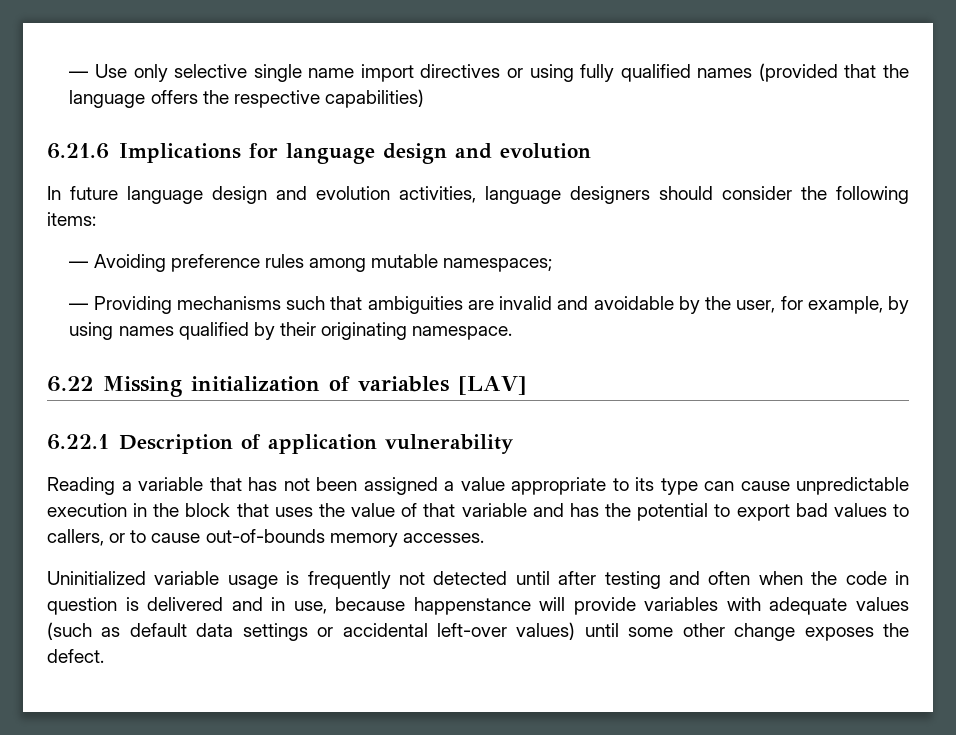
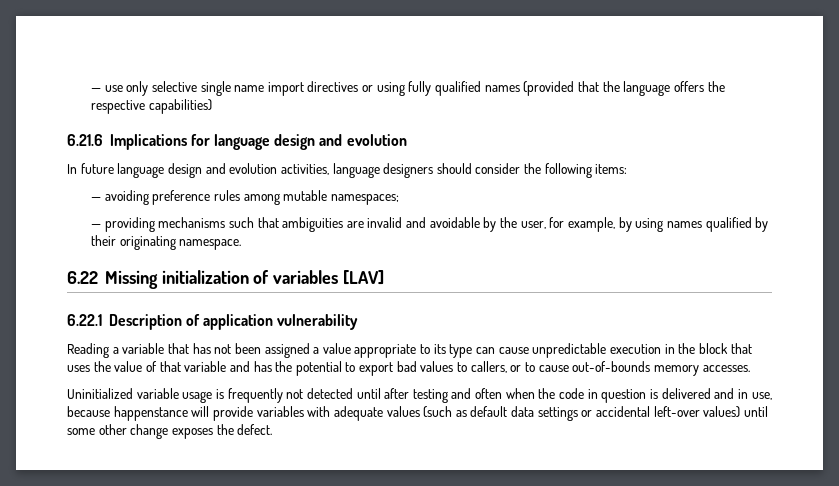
[69,64,128,78] — Use -> [90,85,123,92] — use
[93,254,166,272] Avoiding -> [104,190,149,205] avoiding
[93,296,172,314] Providing -> [104,217,155,232] providing

